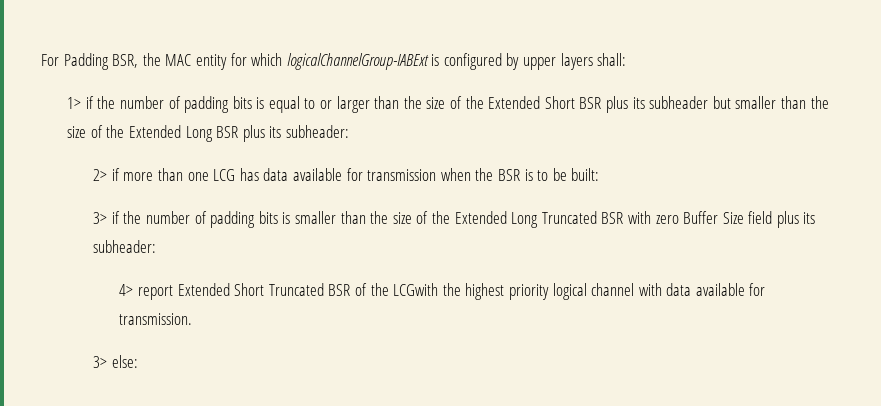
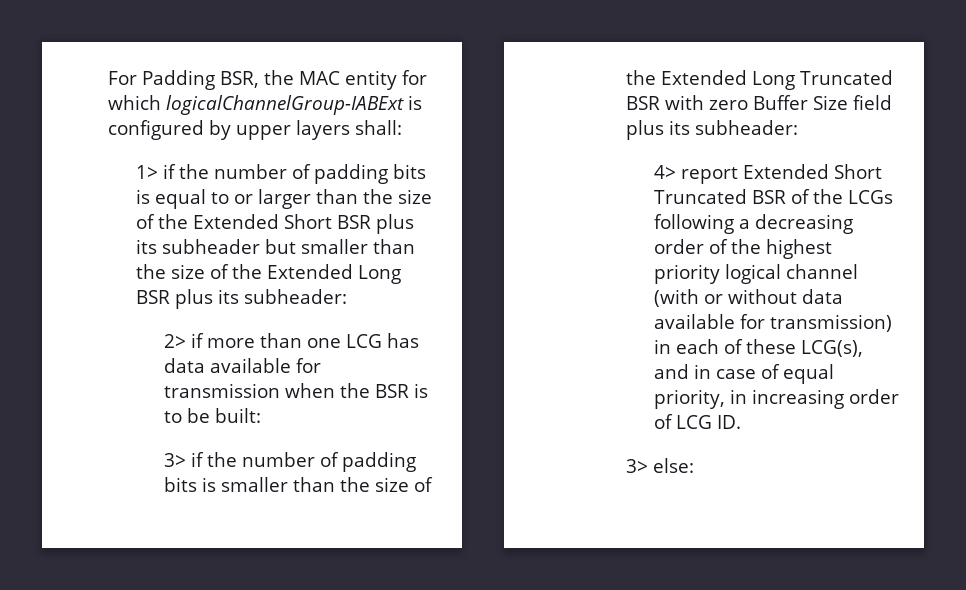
[393,283,439,296] LCGwith -> [848,190,894,204] [654,214,854,234] [654,239,729,254] LCGs following a decreasing order of
[638,283,766,296] [119,313,193,325] with data available for transmission. -> [654,289,844,307] [654,314,893,332] [654,339,864,357] [654,364,835,384] [654,389,900,409] [654,414,742,429] (with or without data available for transmission) in each of these LCG(s), and in case of equal priority, in increasing order of LCG ID.

